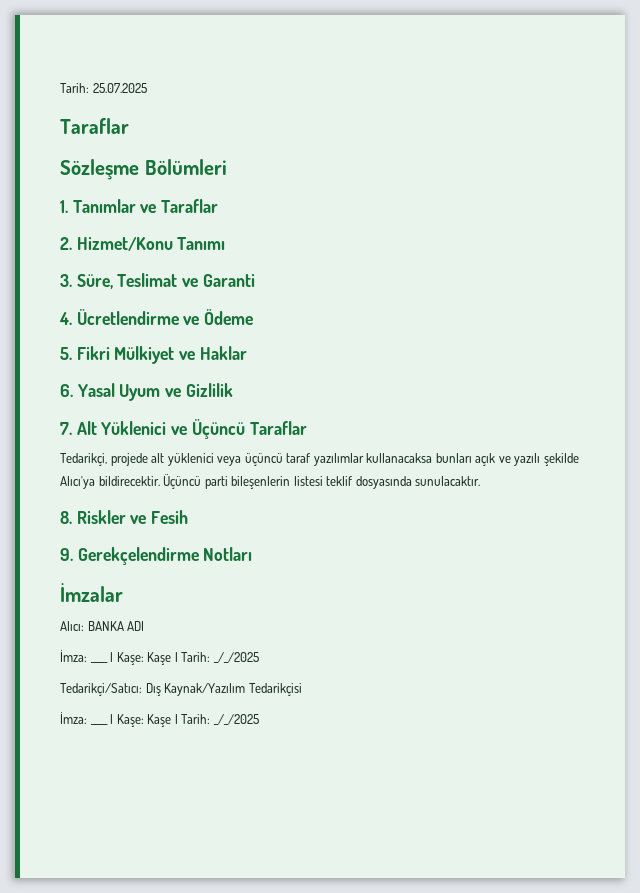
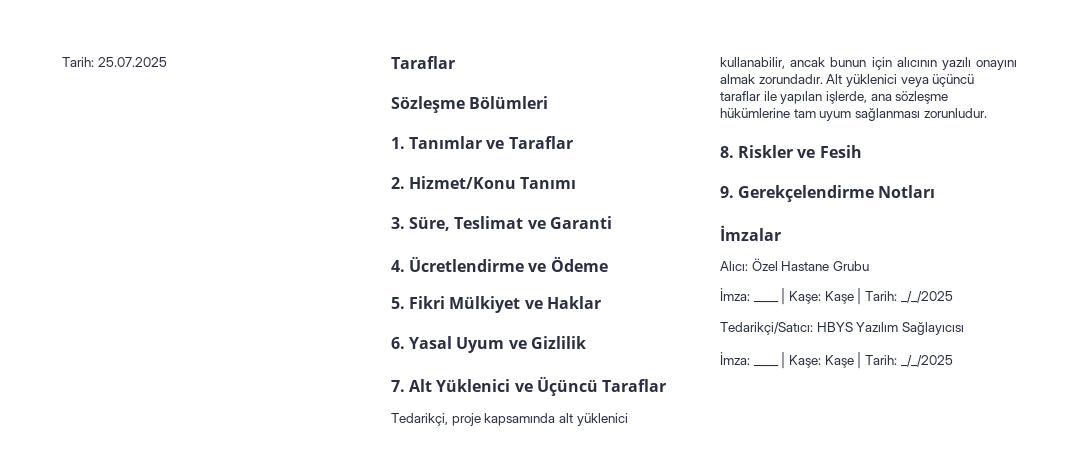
[110,453,579,466] [60,473,481,489] projede alt yüklenici veya üçüncü taraf yazılımlar kullanacaksa bunları açık ve yazılı şekilde Alıcı'ya bildirecektir. Üçüncü parti bileşenlerin listesi teklif dosyasında sunulacaktır. -> [451,413,628,426] [720,57,1017,70] [720,74,975,87] [720,91,949,104] [720,108,987,121] proje kapsamında alt yüklenici kullanabilir, ancak bunun için alıcının yazılı onayını almak zorundadır. Alt yüklenici veya üçüncü taraflar ile yapılan işlerde, ana sözleşme hükümlerine tam uyum sağlanması zorunludur.
[87,621,145,631] BANKA ADI -> [751,258,869,271] Özel Hastane Grubu
[145,683,302,696] Dış Kaynak/Yazılım Tedarikçisi -> [816,322,964,335] HBYS Yazılım Sağlayıcısı

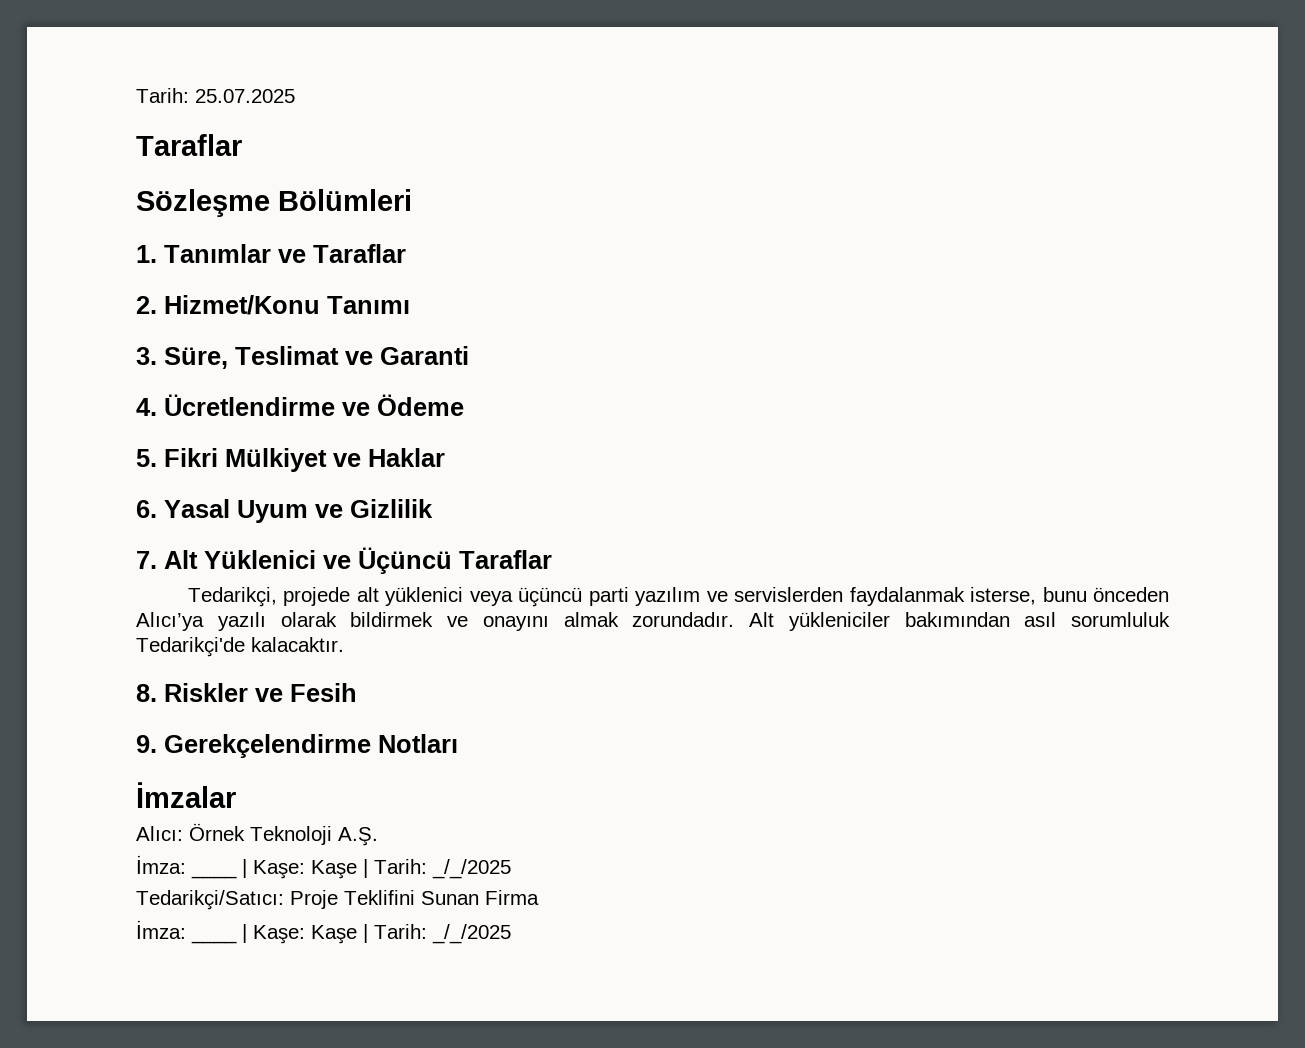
[451,413,628,426] [720,57,1017,70] [720,74,975,87] [720,91,949,104] [720,108,987,121] proje kapsamında alt yüklenici kullanabilir, ancak bunun için alıcının yazılı onayını almak zorundadır. Alt yüklenici veya üçüncü taraflar ile yapılan işlerde, ana sözleşme hükümlerine tam uyum sağlanması zorunludur. -> [283,587,1170,607] [136,612,1170,631] [136,637,344,657] projede alt yüklenici veya üçüncü parti yazılım ve servislerden faydalanmak isterse, bunu önceden Alıcı’ya yazılı olarak bildirmek ve onayını almak zorundadır. Alt yükleniciler bakımından asıl sorumluluk Tedarikçi'de kalacaktır.
[751,258,869,271] Özel Hastane Grubu -> [189,823,378,846] Örnek Teknoloji A.Ş.
[816,322,964,335] HBYS Yazılım Sağlayıcısı -> [290,890,539,909] Proje Teklifini Sunan Firma

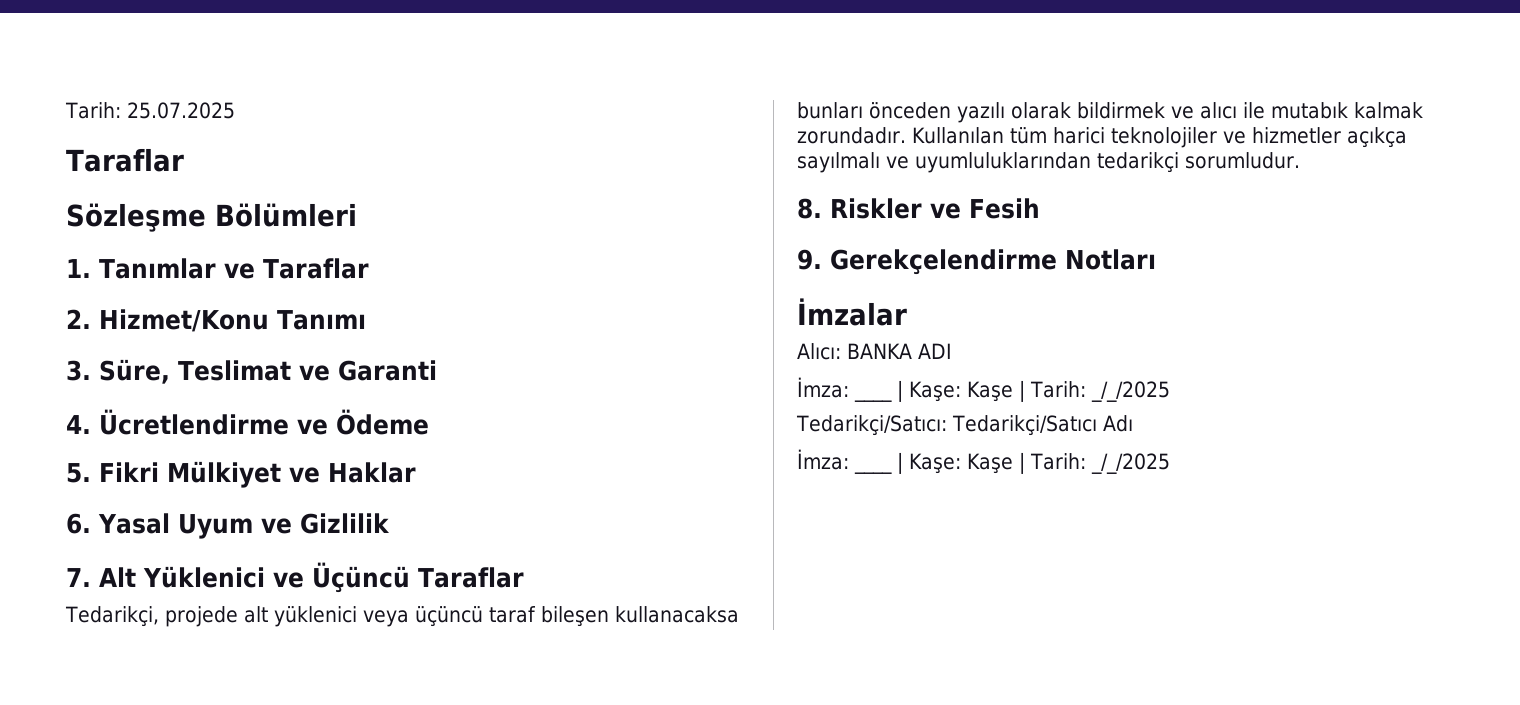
[588,587,1170,606] [136,612,1170,631] [136,637,344,657] parti yazılım ve servislerden faydalanmak isterse, bunu önceden Alıcı’ya yazılı olarak bildirmek ve onayını almak zorundadır. Alt yükleniciler bakımından asıl sorumluluk Tedarikçi'de kalacaktır. -> [488,606,739,627] [797,102,1423,123] [797,127,1407,148] [797,152,1300,173] taraf bileşen kullanacaksa bunları önceden yazılı olarak bildirmek ve alıcı ile mutabık kalmak zorundadır. Kullanılan tüm harici teknolojiler ve hizmetler açıkça sayılmalı ve uyumluluklarından tedarikçi sorumludur.
[189,823,378,846] Örnek Teknoloji A.Ş. -> [847,343,952,359] BANKA ADI
[290,890,539,909] Proje Teklifini Sunan Firma -> [951,415,1133,436] Tedarikçi/Satıcı Adı

